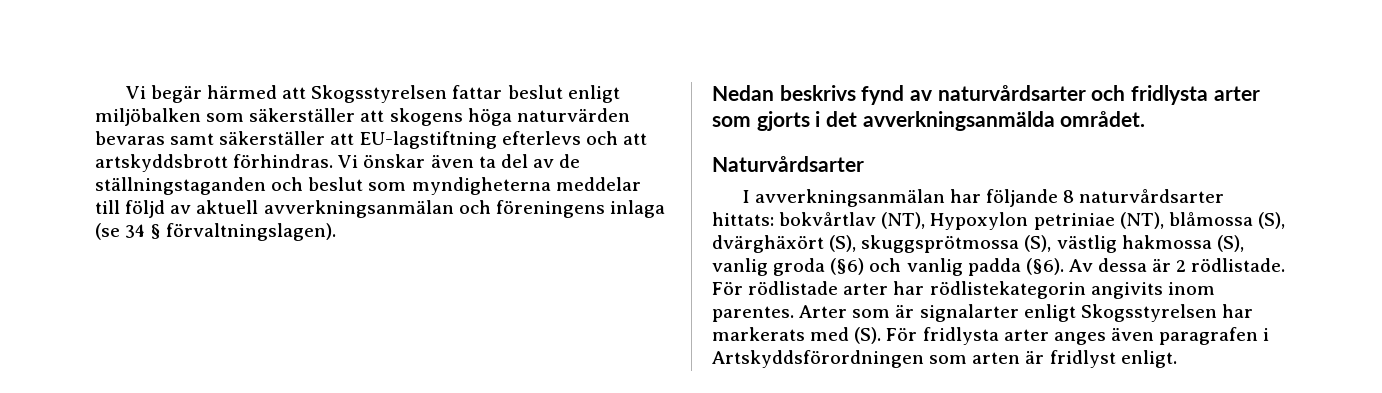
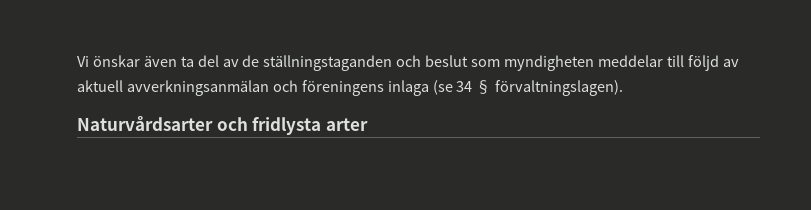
[125,85,620,103] [95,108,630,126] [95,131,647,149] [95,154,359,172] Vi begär härmed att Skogsstyrelsen fattar beslut enligt miljöbalken som säkerställer att skogens höga naturvärden bevaras samt säkerställer att EU-lagstiftning efterlevs och att artskyddsbrott förhindras. Vi -> [77,56,89,67] Vi
[411,177,551,195] myndigheterna -> [504,55,595,71] myndigheten
[712,85,1260,105] [712,111,1146,131] [712,156,864,172] [742,189,1225,207] [712,212,1285,230] [712,235,1244,253] [712,258,1286,276] [712,281,1215,299] [712,304,1253,322] [712,327,1270,345] [712,350,1177,368] Nedan beskrivs fynd av naturvårdsarter och fridlysta arter som gjorts i det avverkningsanmälda området. // Naturvårdsarter // I avverkningsanmälan har följande 8 naturvårdsarter hittats: bokvårtlav (NT), Hypoxylon petriniae (NT), blåmossa (S), dvärghäxört (S), skuggsprötmossa (S), västlig hakmossa (S), vanlig groda (§6) och vanlig padda (§6). Av dessa är 2 rödlistade. För rödlistade arter har rödlistekategorin angivits inom parentes. Arter som är signalarter enligt Skogsstyrelsen har markerats med (S). För fridlysta arter anges även paragrafen i Artskyddsförordningen som arten är fridlyst enligt. -> [77,116,368,135] Naturvårdsarter och fridlysta arter

